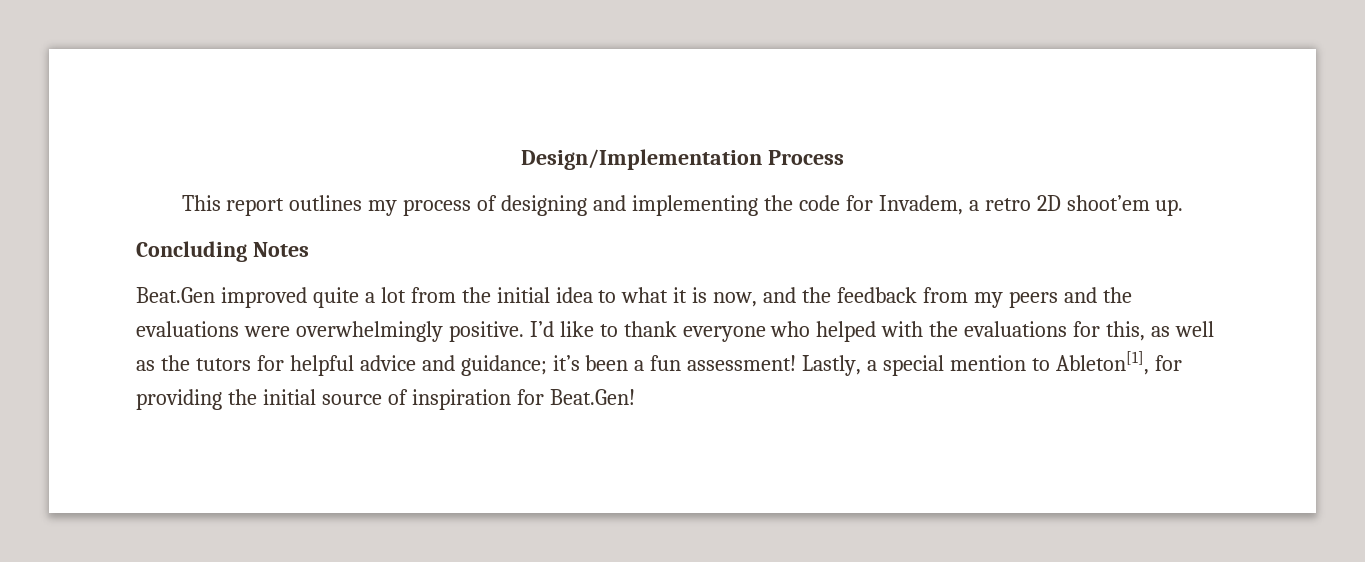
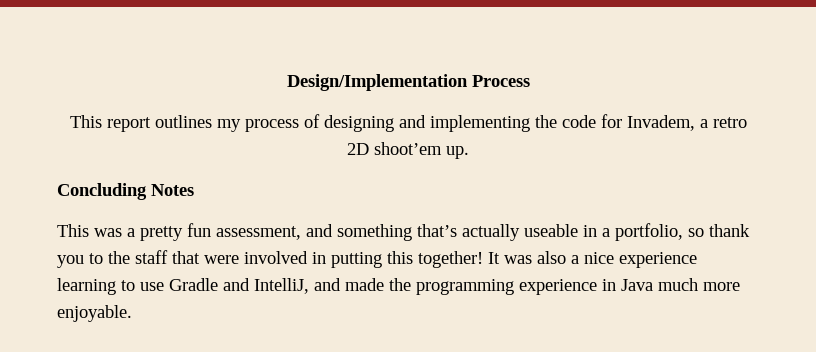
[136,287,1132,308] [136,321,1214,342] [136,351,1182,376] [136,389,635,410] Beat.Gen improved quite a lot from the initial idea to what it is now, and the feedback from my peers and the evaluations were overwhelmingly positive. I’d like to thank everyone who helped with the evaluations for this, as well as the tutors for helpful advice and guidance; it’s been a fun assessment! Lastly, a special mention to Ableton[1], for providing the initial source of inspiration for Beat.Gen! -> [57,223,750,241] [57,250,697,268] [57,278,740,295] [57,305,132,322] This was a pretty fun assessment, and something that’s actually useable in a portfolio, so thank you to the staff that were involved in putting this together! It was also a nice experience learning to use Gradle and IntelliJ, and made the programming experience in Java much more enjoyable.

